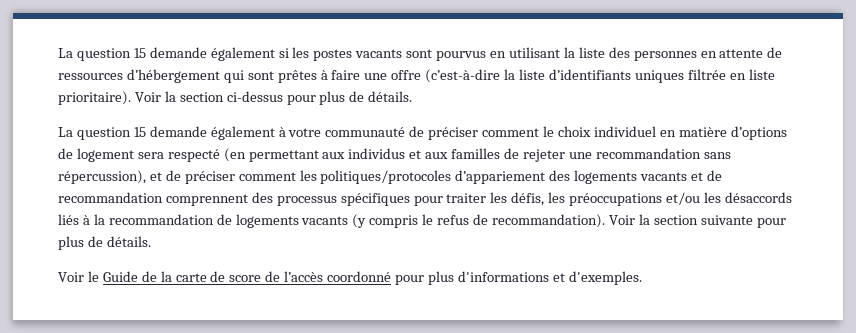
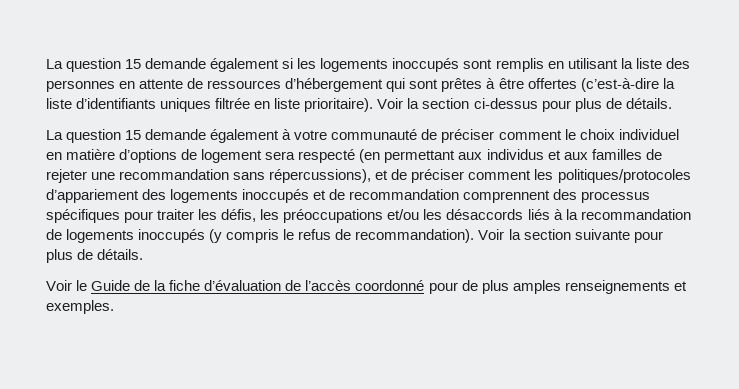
[313,49,487,61] postes vacants sont pourvus -> [320,58,544,72] logements inoccupés sont remplis
[331,70,422,80] faire une offre -> [498,78,577,89] être offertes
[58,170,146,184] répercussion), -> [269,169,372,183] répercussions),
[640,172,688,181] vacants -> [242,189,310,203] inoccupés
[301,216,349,225] vacants -> [138,229,206,243] inoccupés
[175,271,262,282] carte de score -> [169,280,282,291] fiche d’évaluation
[427,271,642,285] plus d'informations et d'exemples. -> [461,280,687,294] [46,300,114,314] de plus amples renseignements et exemples.

